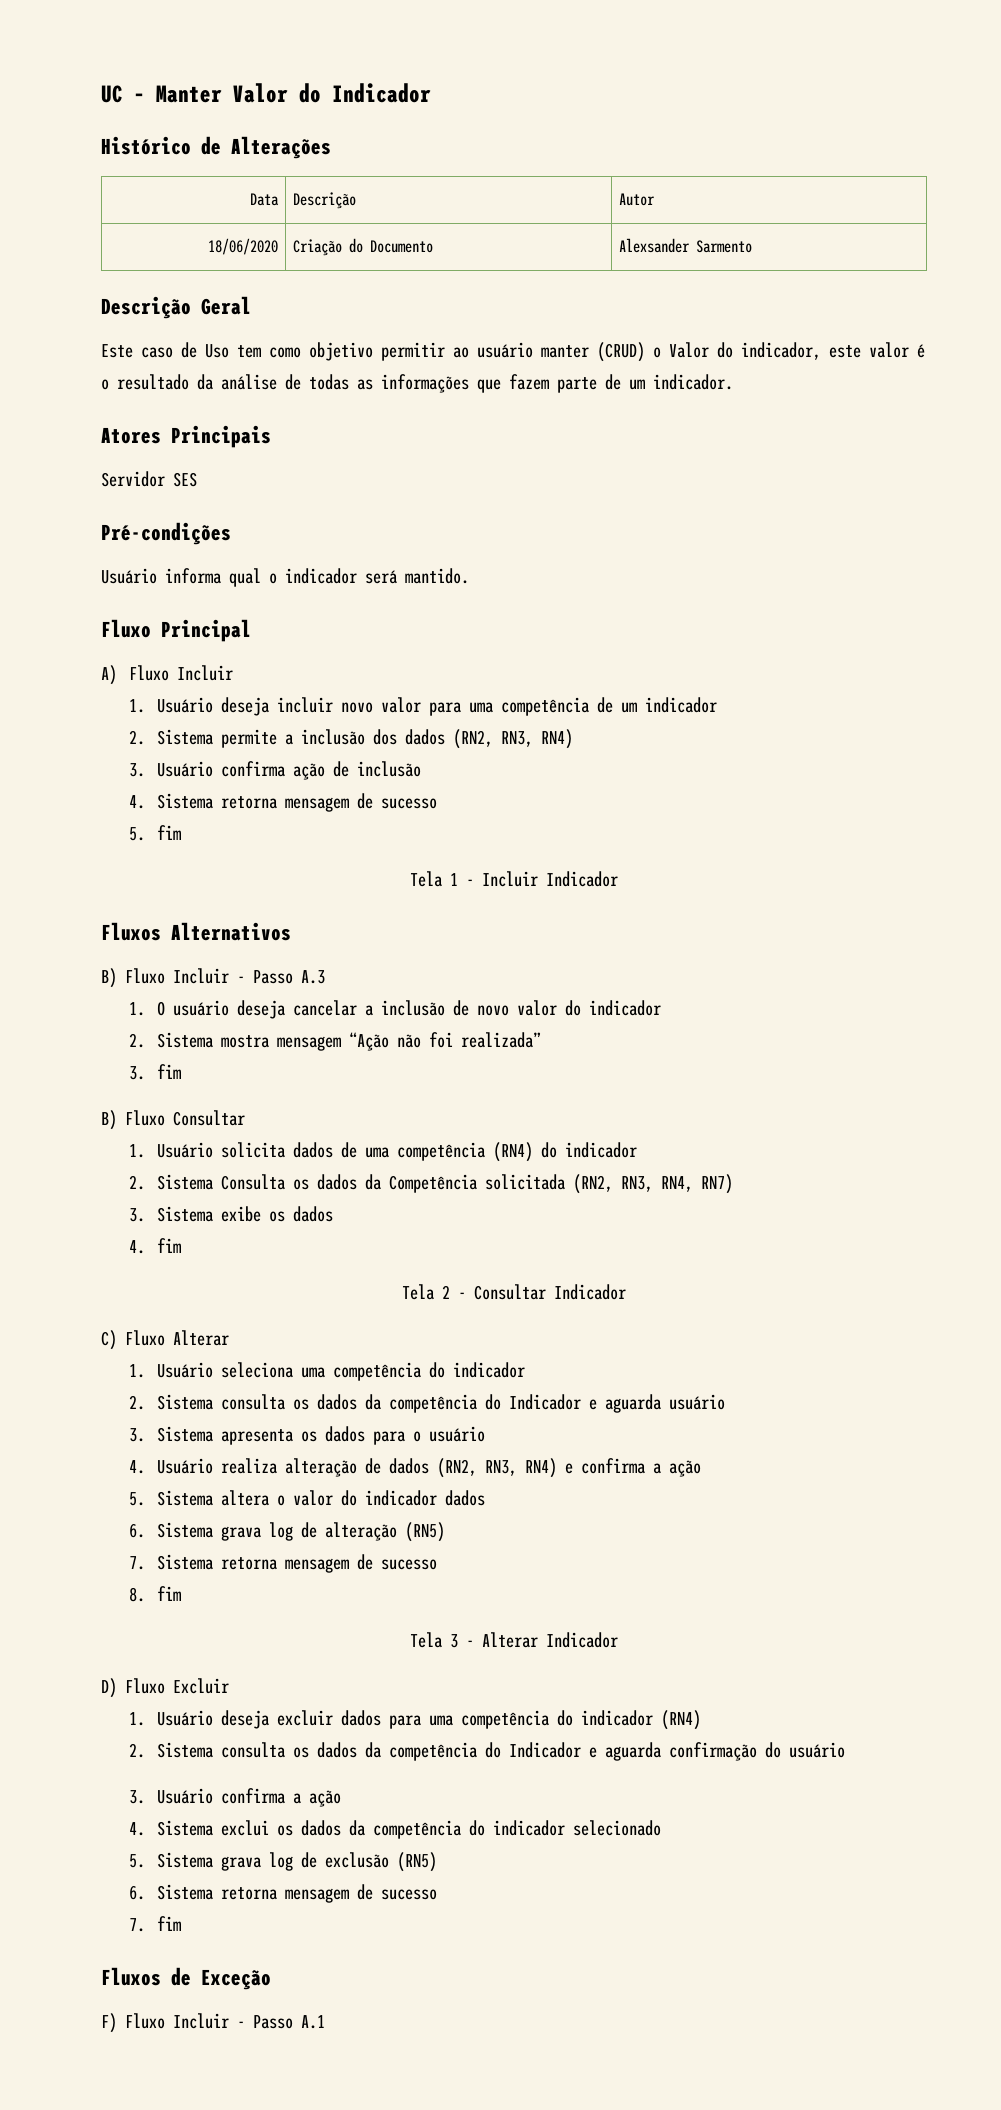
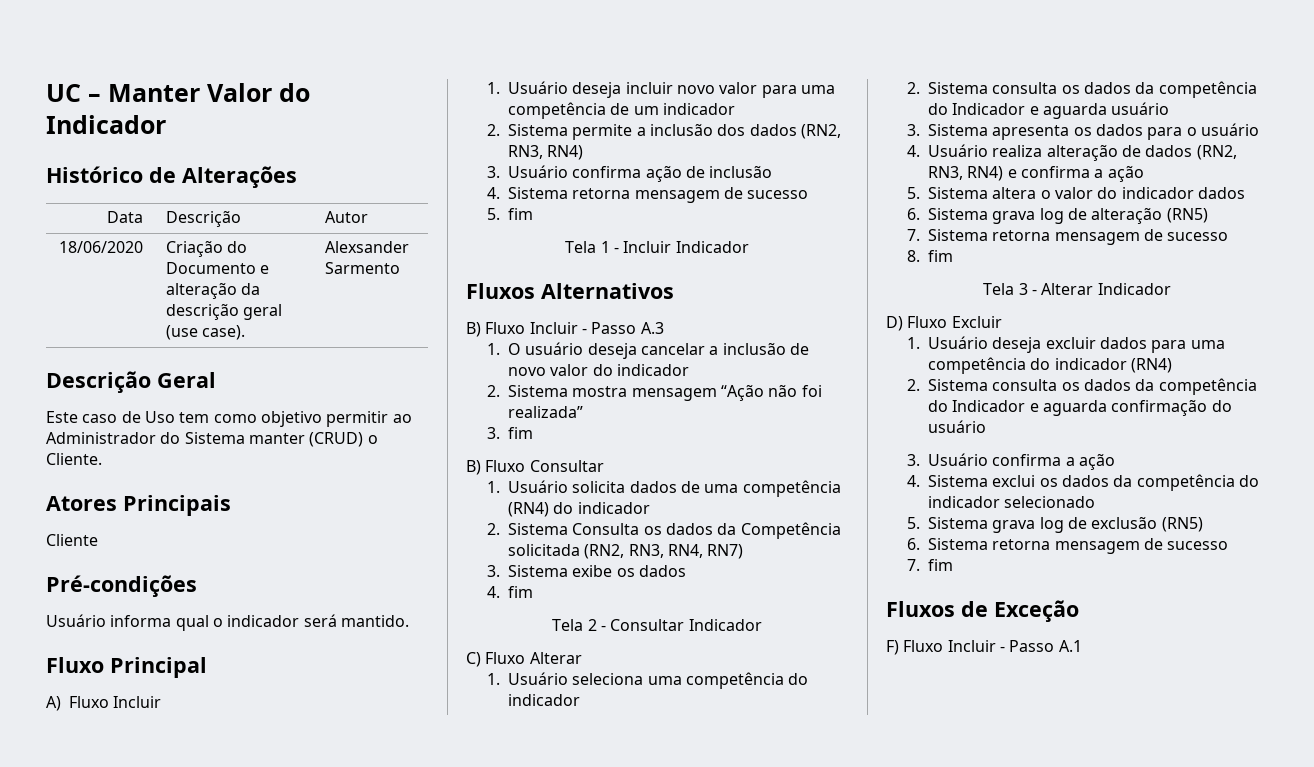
(434, 246) none -> [259,265,269,274] [165,282,260,299] [165,303,282,320] [165,325,245,340] e alteração da descrição geral (use case).
[477,342,925,362] [101,374,733,393] usuário manter (CRUD) o Valor do indicador, este valor é o resultado da análise de todas as informações que fazem parte de um indicador. -> [46,432,378,447] [46,453,102,465] Administrador do Sistema manter (CRUD) o Cliente.
[101,471,197,487] Servidor SES -> [46,534,98,546] Cliente

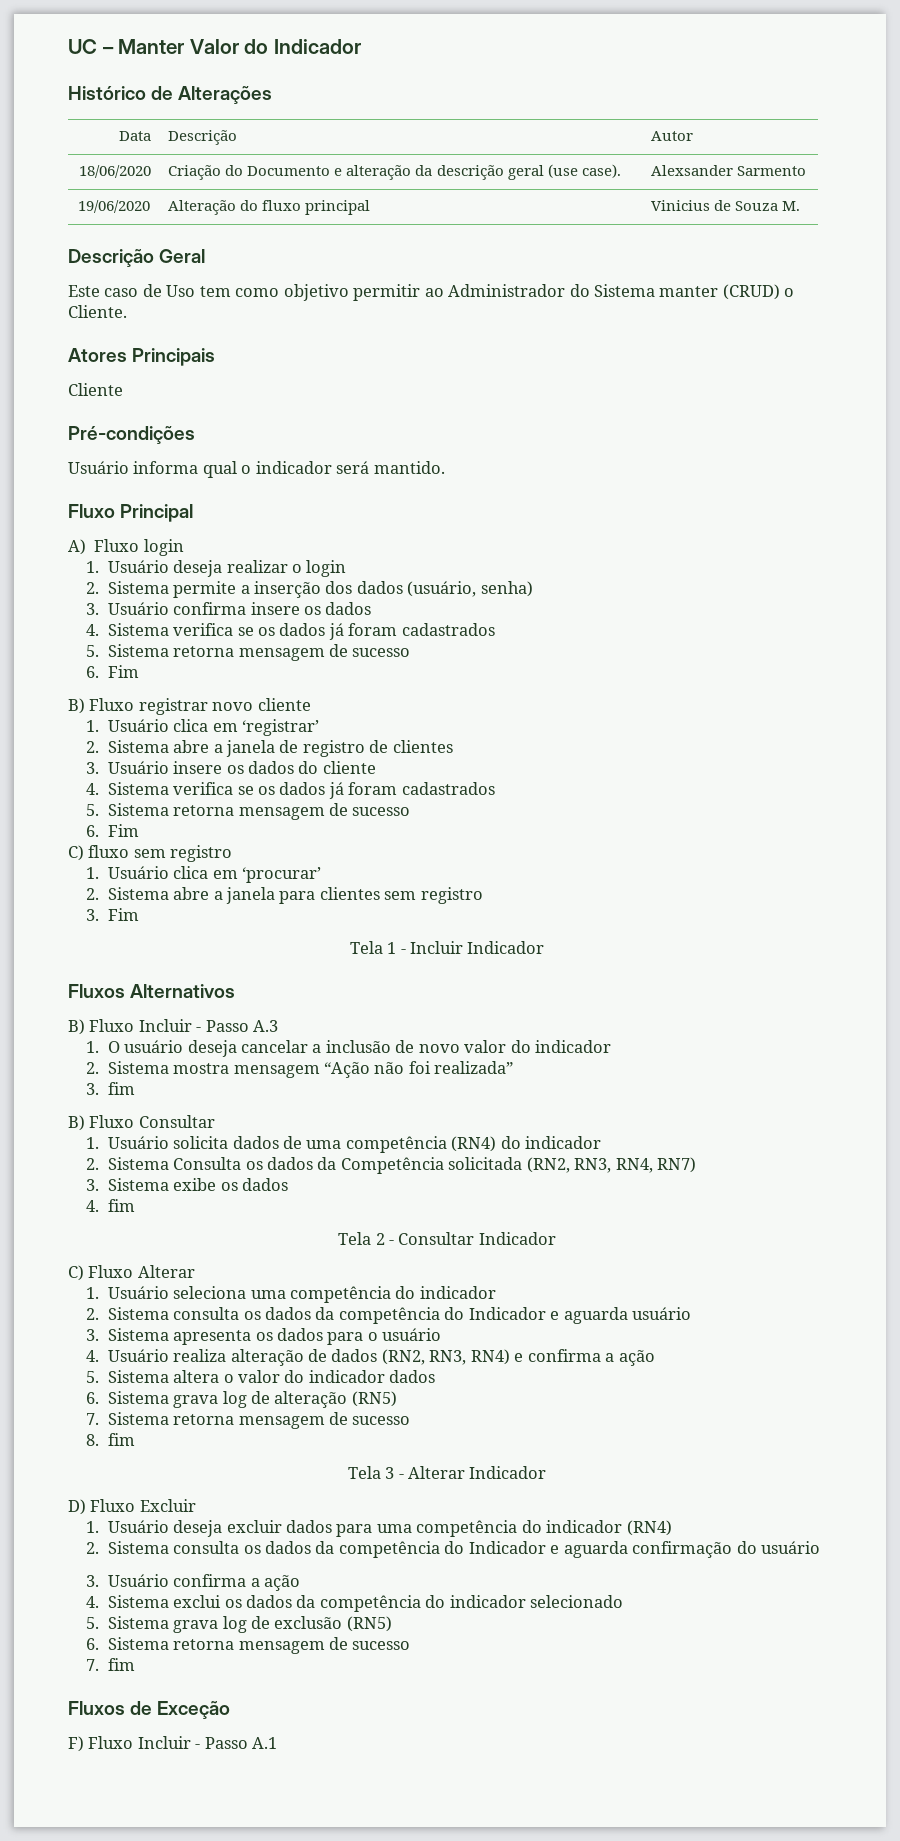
(400, 268) none -> [78,200,150,213] [168,200,371,215] [651,200,801,211] // 19/06/2020 | Alteração do fluxo principal | Vinicius de Souza M.
[113,696,162,708] [486,81,835,98] [507,102,735,119] Incluir // 1. Usuário deseja incluir novo valor para uma competência de um indicador -> [143,539,184,556] [86,560,347,577] login // 1. Usuário deseja realizar o login
[649,123,713,136] inclusão -> [254,581,322,598] inserção
[800,124,841,139] [507,145,584,160] [486,165,773,182] [486,187,809,203] [486,208,533,220] (RN2, RN3, RN4) // 3. Usuário confirma ação de inclusão // 4. Sistema retorna mensagem de sucesso // 5. fim -> [407,581,533,597] [86,602,372,615] [86,623,495,640] [86,644,411,661] [86,665,139,678] [68,698,311,715] [86,719,320,736] [86,740,453,757] [86,761,376,774] [86,782,495,799] [86,803,411,820] [86,824,139,837] [68,845,233,862] [86,866,322,883] [86,887,483,904] [86,908,139,921] (usuário, senha) // 3. Usuário confirma insere os dados // 4. Sistema verifica se os dados já foram cadastrados // 5. Sistema retorna mensagem de sucesso // 6. Fim // B) Fluxo registrar novo cliente // 1. Usuário clica em ‘registrar’ // 2. Sistema abre a janela de registro de clientes // 3. Usuário insere os dados do cliente // 4. Sistema verifica se os dados já foram cadastrados // 5. Sistema retorna mensagem de sucesso // 6. Fim // C) fluxo sem registro // 1. Usuário clica em ‘procurar’ // 2. Sistema abre a janela para clientes sem registro // 3. Fim

